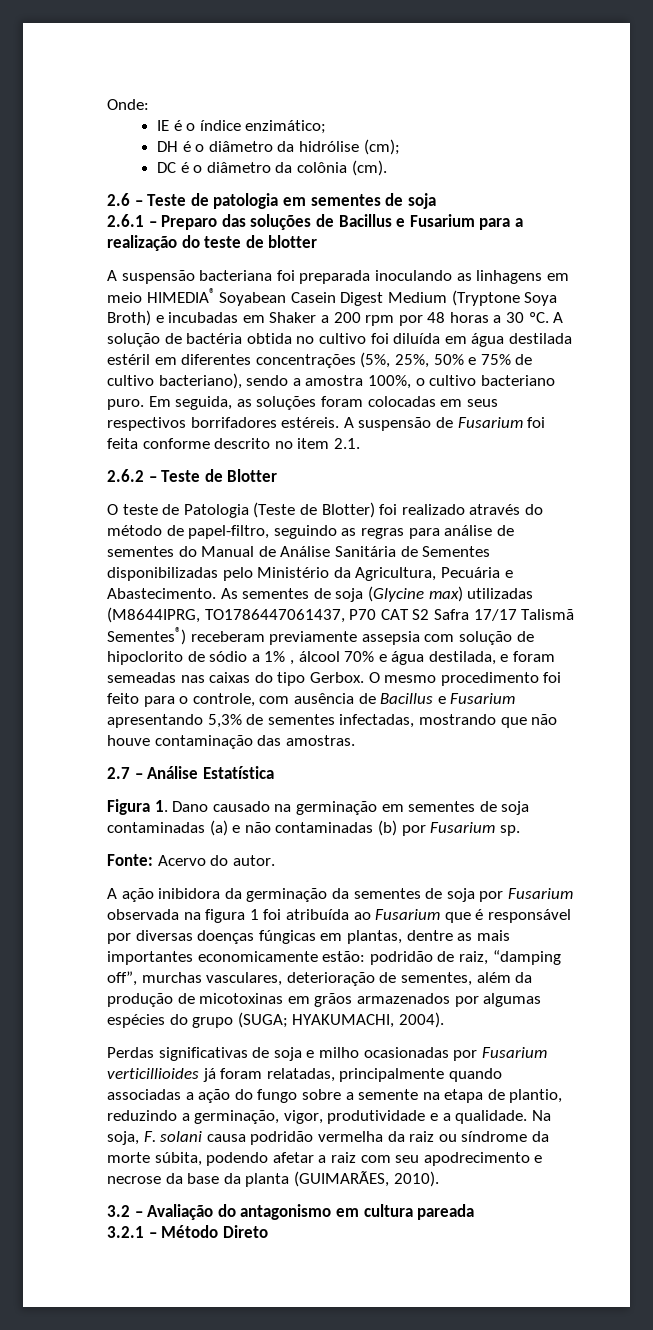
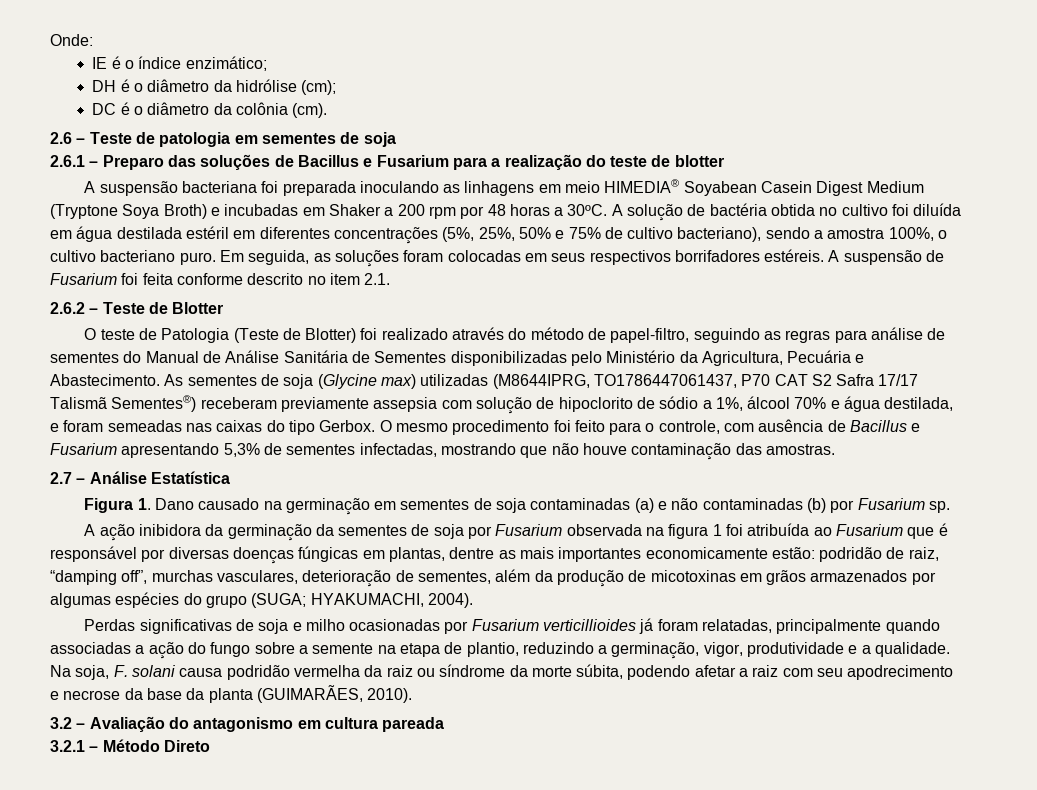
[506,312,549,323] 30 ºC. -> [567,204,608,216] 30ºC.
[264,651,294,665] 1% , -> [715,397,743,411] 1%,
[107,854,275,866] // Fonte: Acervo do autor. -> (950, 507) none

